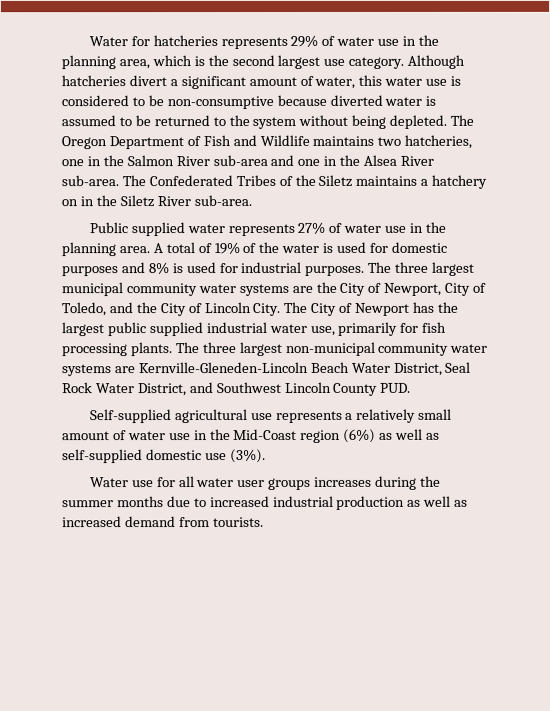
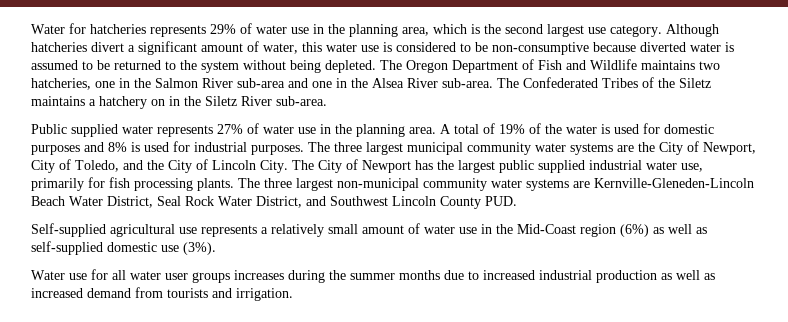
[212,517,264,528] tourists. -> [167,288,293,301] tourists and irrigation.

